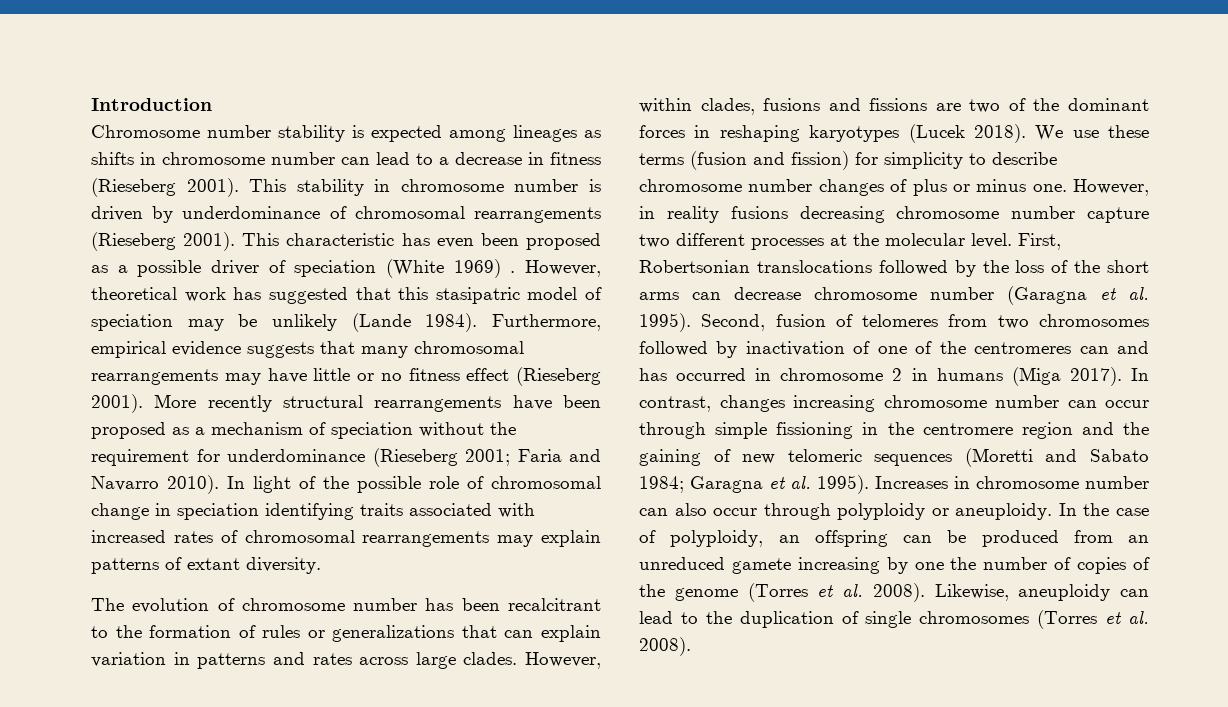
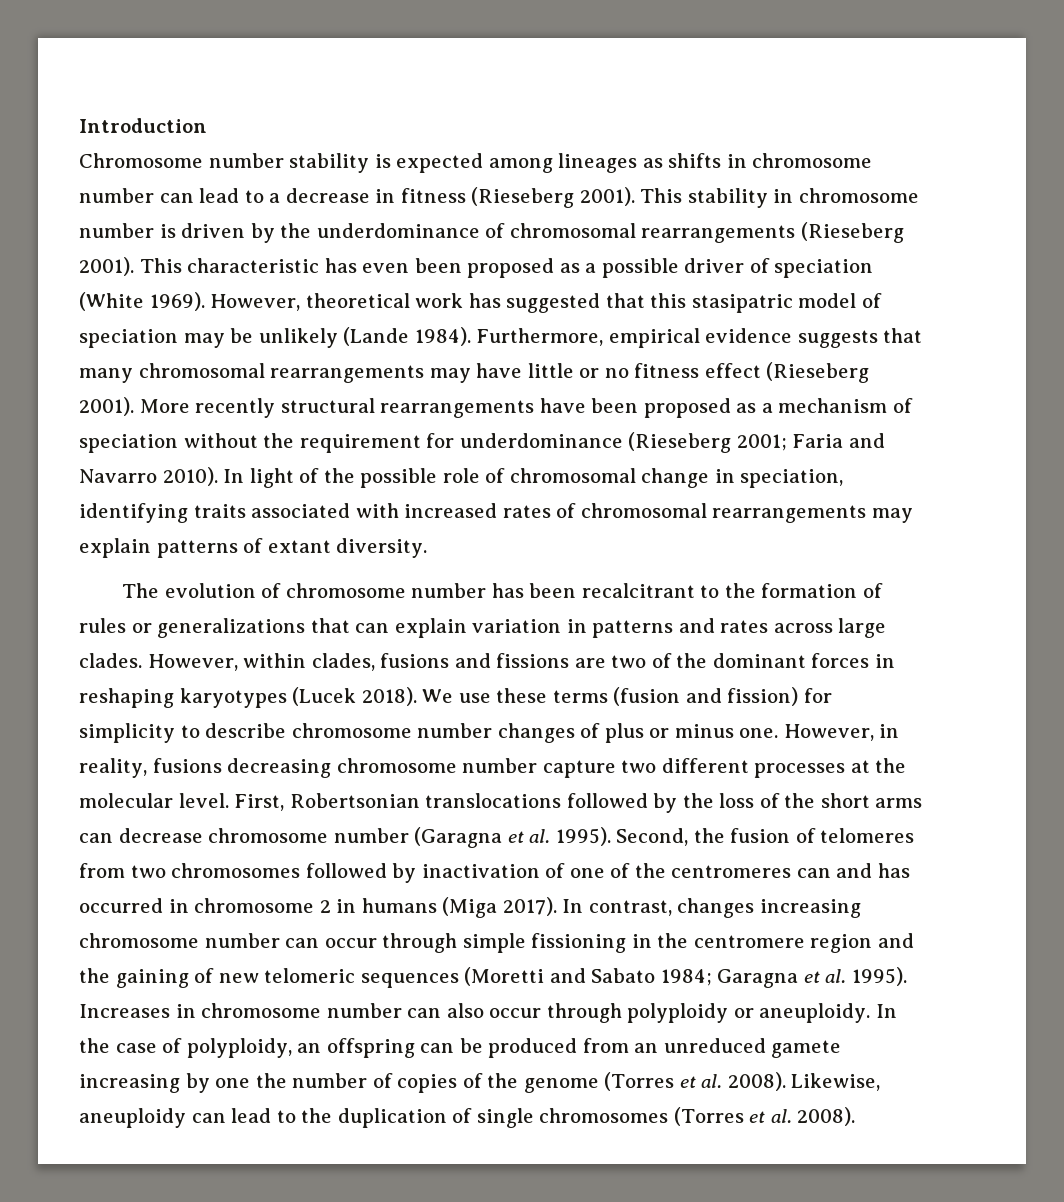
(174, 214) none -> [280,223,312,238] the
[453,259,516,278] 1969) . -> [149,292,205,311] 1969).
[177,503,259,520] speciation -> [740,469,844,488] speciation,
[666,206,719,223] reality -> [79,758,147,778] reality,
(766, 322) none -> [693,828,725,843] the

